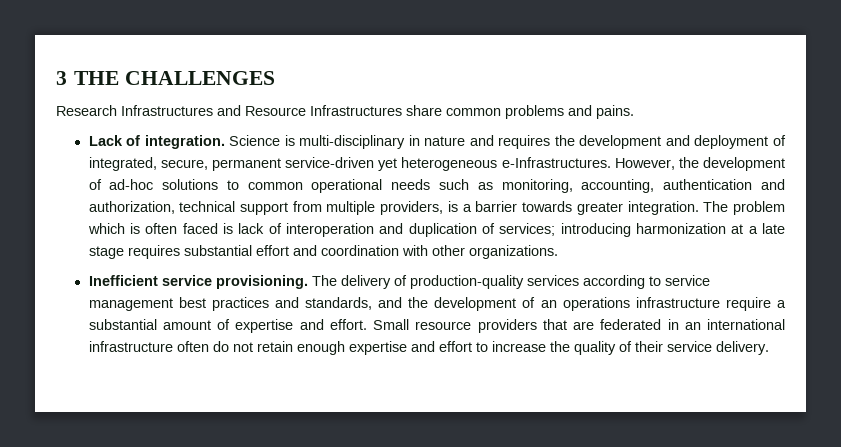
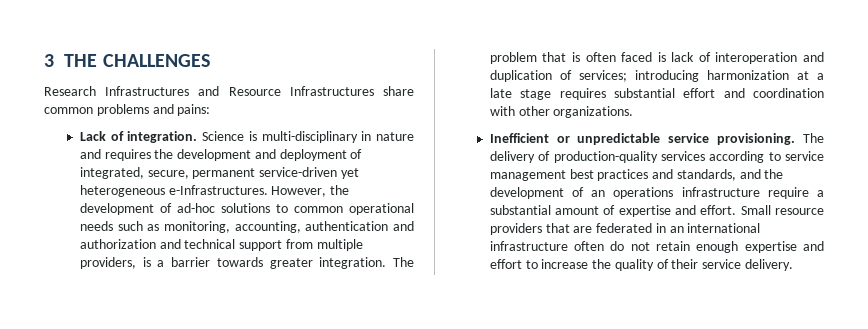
[596,105,634,119] pains. -> [177,104,211,116] pains:
[88,201,175,214] authorization, -> [79,239,181,249] authorization and
[87,223,125,234] which -> [542,52,567,62] that
(158, 280) none -> [556,133,661,145] or unpredictable

